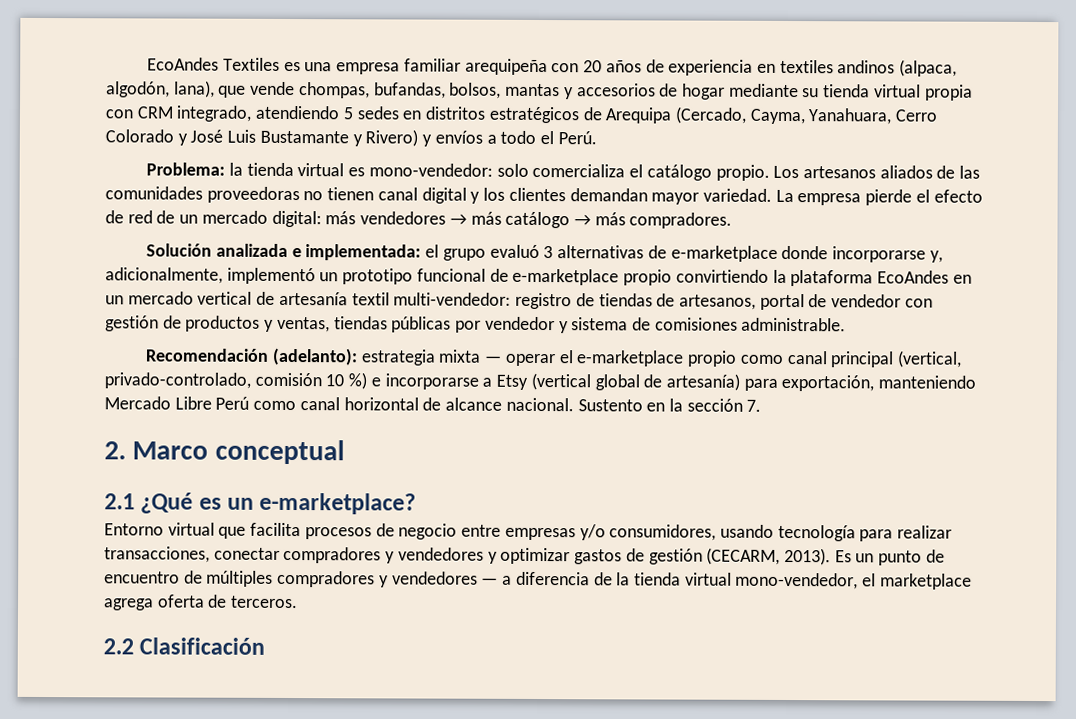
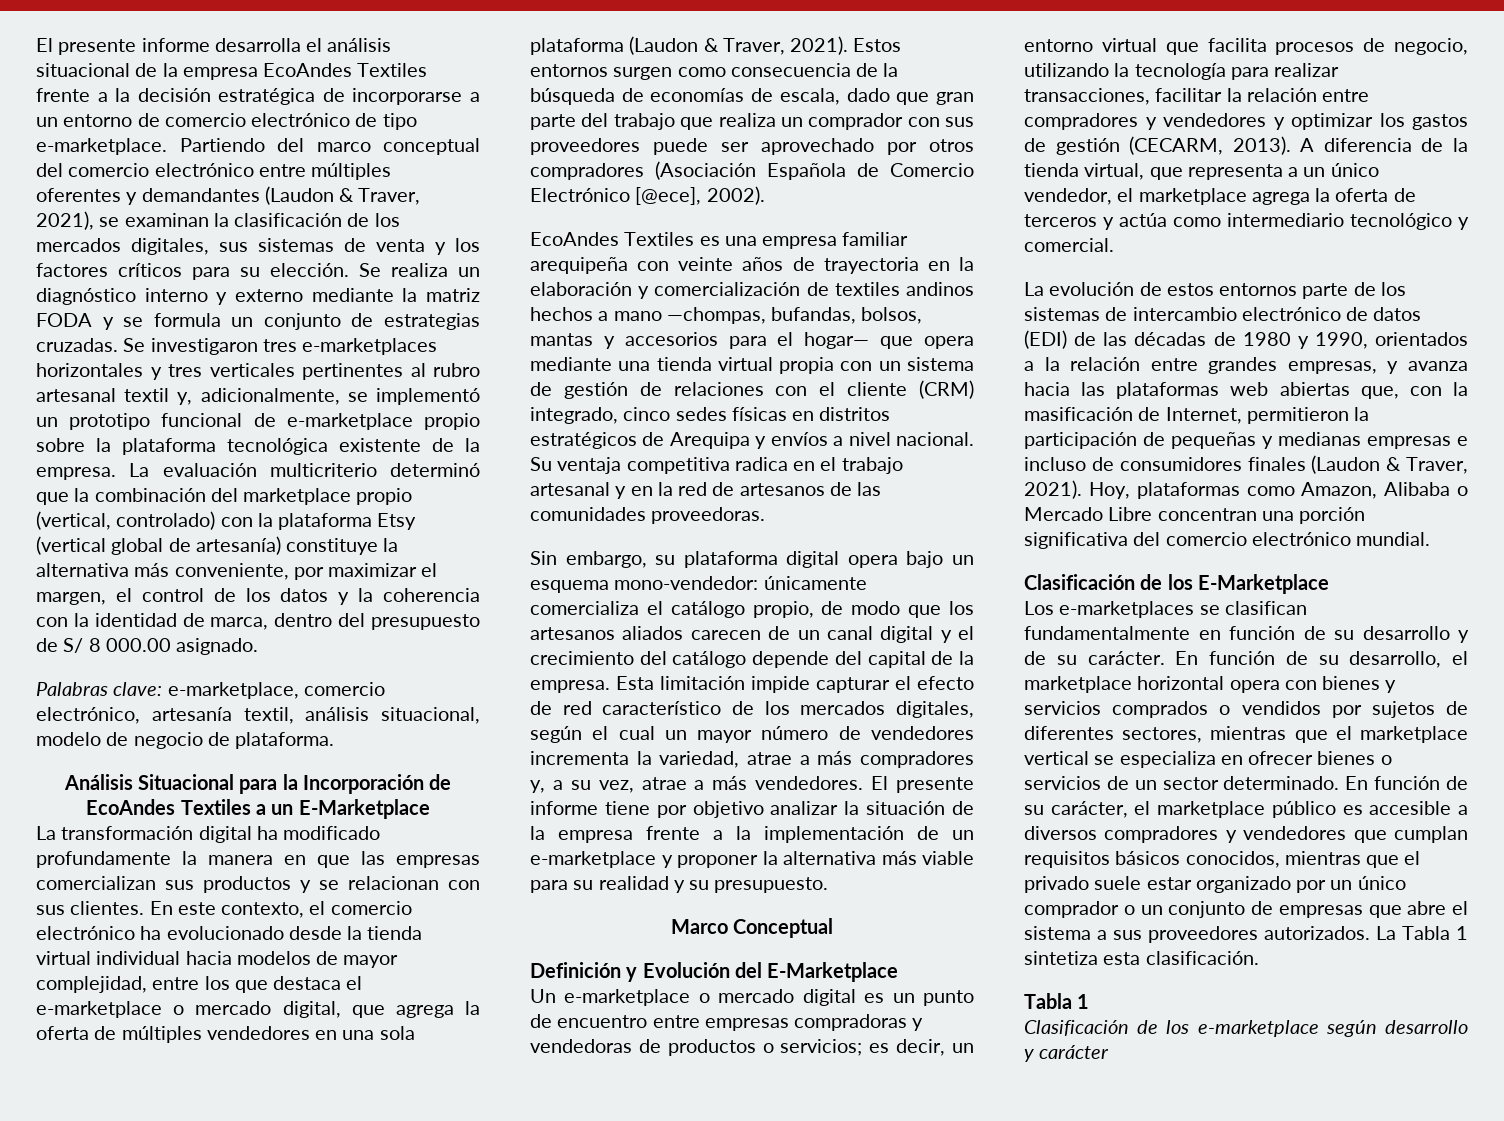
(147, 64) none -> [36,38,392,55] [36,63,428,80] [36,88,480,105] [36,113,417,130] [36,138,480,155] [36,163,392,180] [36,186,421,205] [36,211,400,230] [36,238,480,255] [36,263,480,280] [36,288,481,305] [36,313,480,330] [36,338,438,355] [36,363,480,380] [36,388,480,405] [36,413,480,430] [36,438,480,455] [36,463,480,480] [36,488,413,505] [36,511,417,530] [36,536,399,555] [36,563,438,580] [36,588,480,605] [36,613,480,630] [36,638,259,655] [36,682,385,699] [36,707,480,724] [36,732,335,749] [63,774,452,794] [86,799,430,819] [36,826,381,843] [36,851,480,868] [36,876,480,893] [36,901,412,918] [36,926,423,940] [36,951,399,968] [36,976,363,993] [36,1001,481,1018] [36,1026,415,1043] [530,36,902,55] [530,63,899,80] [530,88,974,105] [530,113,974,130] [530,138,974,155] [530,161,974,180] [530,186,765,205] El presente informe desarrolla el análisis situacional de la empresa EcoAndes Textiles frente a la decisión estratégica de incorporarse a un entorno de comercio electrónico de tipo e-marketplace. Partiendo del marco conceptual del comercio electrónico entre múltiples oferentes y demandantes (Laudon & Traver, 2021), se examinan la clasificación de los mercados digitales, sus sistemas de venta y los factores críticos para su elección. Se realiza un diagnóstico interno y externo mediante la matriz FODA y se formula un conjunto de estrategias cruzadas. Se investigaron tres e-marketplaces horizontales y tres verticales pertinentes al rubro artesanal textil y, adicionalmente, se implementó un prototipo funcional de e-marketplace propio sobre la plataforma tecnológica existente de la empresa. La evaluación multicriterio determinó que la combinación del marketplace propio (vertical, controlado) con la plataforma Etsy (vertical global de artesanía) constituye la alternativa más conveniente, por maximizar el margen, el control de los datos y la coherencia con la identidad de marca, dentro del presupuesto de S/ 8 000.00 asignado. // Palabras clave: e-marketplace, comercio electrónico, artesanía textil, análisis situacional, modelo de negocio de plataforma. // Análisis Situacional para la Incorporación de EcoAndes Textiles a un E-Marketplace // La transformación digital ha modificado profundamente la manera en que las empresas comercializan sus productos y se relacionan con sus clientes. En este contexto, el comercio electrónico ha evolucionado desde la tienda virtual individual hacia modelos de mayor complejidad, entre los que destaca el e-marketplace o mercado digital, que agrega la oferta de múltiples vendedores en una sola plataforma (Laudon & Traver, 2021). Estos entornos surgen como consecuencia de la búsqueda de economías de escala, dado que gran parte del trabajo que realiza un comprador con sus proveedores puede ser aprovechado por otros compradores (Asociación Española de Comercio Electrónico [@ece], 2002). //
[583,60,603,73] 20 -> [678,257,734,271] veinte
[668,59,958,77] [106,80,370,99] experiencia en textiles andinos (alpaca, algodón, lana), que vende chompas, -> [823,257,974,274] [530,282,974,299] [530,307,766,324] trayectoria en la elaboración y comercialización de textiles andinos hechos a mano —chompas,
[659,83,973,101] [105,105,400,122] de hogar mediante su tienda virtual propia con CRM integrado, atendiendo 5 sedes -> [728,332,974,349] [530,357,974,374] [530,380,974,399] [530,407,787,424] para el hogar— que opera mediante una tienda virtual propia con un sistema de gestión de relaciones con el cliente (CRM) integrado, cinco sedes físicas
[674,106,939,125] [105,129,597,147] [146,162,981,181] [105,186,983,206] [105,210,733,229] [146,243,943,263] [105,267,972,287] [105,291,933,311] [105,315,847,334] [145,347,962,368] [104,372,977,392] [104,396,762,412] [104,439,345,465] [104,492,417,515] [104,523,164,536] (Cercado, Cayma, Yanahuara, Cerro Colorado y José Luis Bustamante y Rivero) y envíos a todo el Perú. // Problema: la tienda virtual es mono-vendedor: solo comercializa el catálogo propio. Los artesanos aliados de las comunidades proveedoras no tienen canal digital y los clientes demandan mayor variedad. La empresa pierde el efecto de red de un mercado digital: más vendedores → más catálogo → más compradores. // Solución analizada e implementada: el grupo evaluó 3 alternativas de e-marketplace donde incorporarse y, adicionalmente, implementó un prototipo funcional de e-marketplace propio convirtiendo la plataforma EcoAndes en un mercado vertical de artesanía textil multi-vendedor: registro de tiendas de artesanos, portal de vendedor con gestión de productos y ventas, tiendas públicas por vendedor y sistema de comisiones administrable. // Recomendación (adelanto): estrategia mixta — operar el e-marketplace propio como canal principal (vertical, privado-controlado, comisión 10 %) e incorporarse a Etsy (vertical global de artesanía) para exportación, manteniendo Mercado Libre Perú como canal horizontal de alcance nacional. Sustento en la sección 7. // 2. Marco conceptual // 2.1 ¿Qué es un e-marketplace? // Entorno -> [755,432,974,449] [530,457,903,474] [530,482,882,499] [530,507,766,524] [530,551,974,568] [530,576,867,593] [530,601,974,618] [530,626,974,643] [530,651,974,668] [530,676,974,693] [530,701,974,718] [530,726,974,743] [530,751,974,768] [530,776,974,793] [530,801,974,818] [530,826,974,843] [530,851,974,868] [530,876,829,893] [670,918,834,938] [530,962,899,982] [530,989,974,1006] [530,1014,924,1031] [530,1039,974,1056] [1024,39,1093,52] y envíos a nivel nacional. Su ventaja competitiva radica en el trabajo artesanal y en la red de artesanos de las comunidades proveedoras. // Sin embargo, su plataforma digital opera bajo un esquema mono-vendedor: únicamente comercializa el catálogo propio, de modo que los artesanos aliados carecen de un canal digital y el crecimiento del catálogo depende del capital de la empresa. Esta limitación impide capturar el efecto de red característico de los mercados digitales, según el cual un mayor número de vendedores incrementa la variedad, atrae a más compradores y, a su vez, atrae a más vendedores. El presente informe tiene por objetivo analizar la situación de la empresa frente a la implementación de un e-marketplace y proponer la alternativa más viable para su realidad y su presupuesto. // Marco Conceptual // Definición y Evolución del E-Marketplace // Un e-marketplace o mercado digital es un punto de encuentro entre empresas compradoras y vendedoras de productos o servicios; es decir, un entorno
[398,523,953,542] [104,546,280,563] negocio entre empresas y/o consumidores, usando tecnología para realizar transacciones, conectar -> [1394,38,1468,55] [1024,63,1340,80] [1024,88,1370,105] negocio, utilizando la tecnología para realizar transacciones, facilitar la relación entre
(571, 556) none -> [1379,113,1405,127] los
[834,549,945,566] [104,570,859,590] Es un punto de encuentro de múltiples compradores y vendedores — a diferencia de la tienda virtual mono-vendedor, -> [1300,138,1468,152] [1024,163,1379,180] [1024,188,1112,205] A diferencia de la tienda virtual, que representa a un único vendedor,
[157,594,299,609] [103,637,266,655] oferta de terceros. // 2.2 Clasificación -> [1315,188,1416,202] [1024,213,1469,230] [1024,238,1114,252] [1024,282,1406,299] [1024,307,1422,321] [1024,330,1468,349] [1024,357,1468,374] [1024,382,1468,399] [1024,407,1370,424] [1024,432,1468,449] [1024,455,1468,474] [1024,480,1468,499] [1024,507,1366,524] [1024,532,1431,549] [1024,574,1329,594] [1024,601,1307,618] [1024,626,1469,643] [1024,651,1468,668] [1024,676,1397,693] [1024,701,1468,718] [1024,726,1468,743] [1024,751,1392,768] [1024,776,1468,790] [1024,801,1468,818] [1024,826,1468,843] [1024,851,1421,868] [1024,876,1406,893] [1024,901,1468,918] [1024,926,1468,943] [1024,951,1259,965] [1024,993,1090,1009] [1024,1020,1468,1037] [1024,1045,1110,1062] la oferta de terceros y actúa como intermediario tecnológico y comercial. // La evolución de estos entornos parte de los sistemas de intercambio electrónico de datos (EDI) de las décadas de 1980 y 1990, orientados a la relación entre grandes empresas, y avanza hacia las plataformas web abiertas que, con la masificación de Internet, permitieron la participación de pequeñas y medianas empresas e incluso de consumidores finales (Laudon & Traver, 2021). Hoy, plataformas como Amazon, Alibaba o Mercado Libre concentran una porción significativa del comercio electrónico mundial. // Clasificación de los E-Marketplace // Los e-marketplaces se clasifican fundamentalmente en función de su desarrollo y de su carácter. En función de su desarrollo, el marketplace horizontal opera con bienes y servicios comprados o vendidos por sujetos de diferentes sectores, mientras que el marketplace vertical se especializa en ofrecer bienes o servicios de un sector determinado. En función de su carácter, el marketplace público es accesible a diversos compradores y vendedores que cumplan requisitos básicos conocidos, mientras que el privado suele estar organizado por un único comprador o un conjunto de empresas que abre el sistema a sus proveedores autorizados. La Tabla 1 sintetiza esta clasificación. // Tabla 1 // Clasificación de los e-marketplace según desarrollo y carácter

